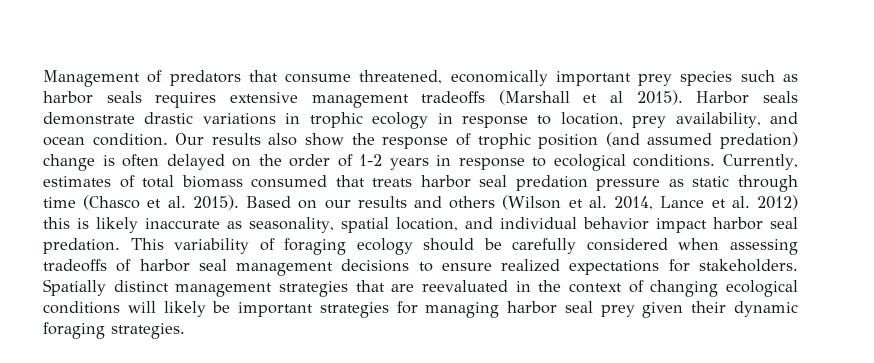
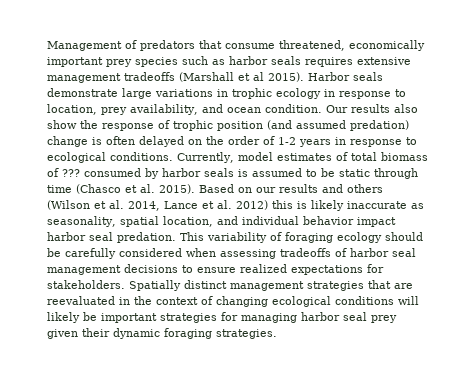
[144,112,194,124] drastic -> [122,88,152,99] large
(799, 162) none -> [237,152,273,161] model
[251,175,684,191] consumed that treats harbor seal predation pressure as -> [47,168,335,179] of ??? consumed by harbor seals is assumed to be

